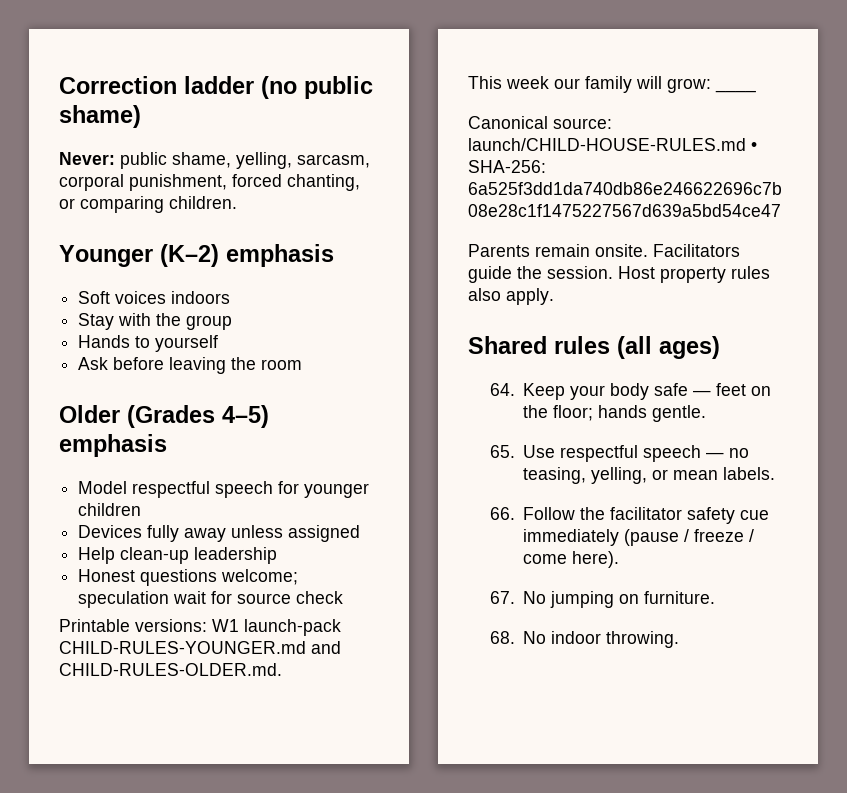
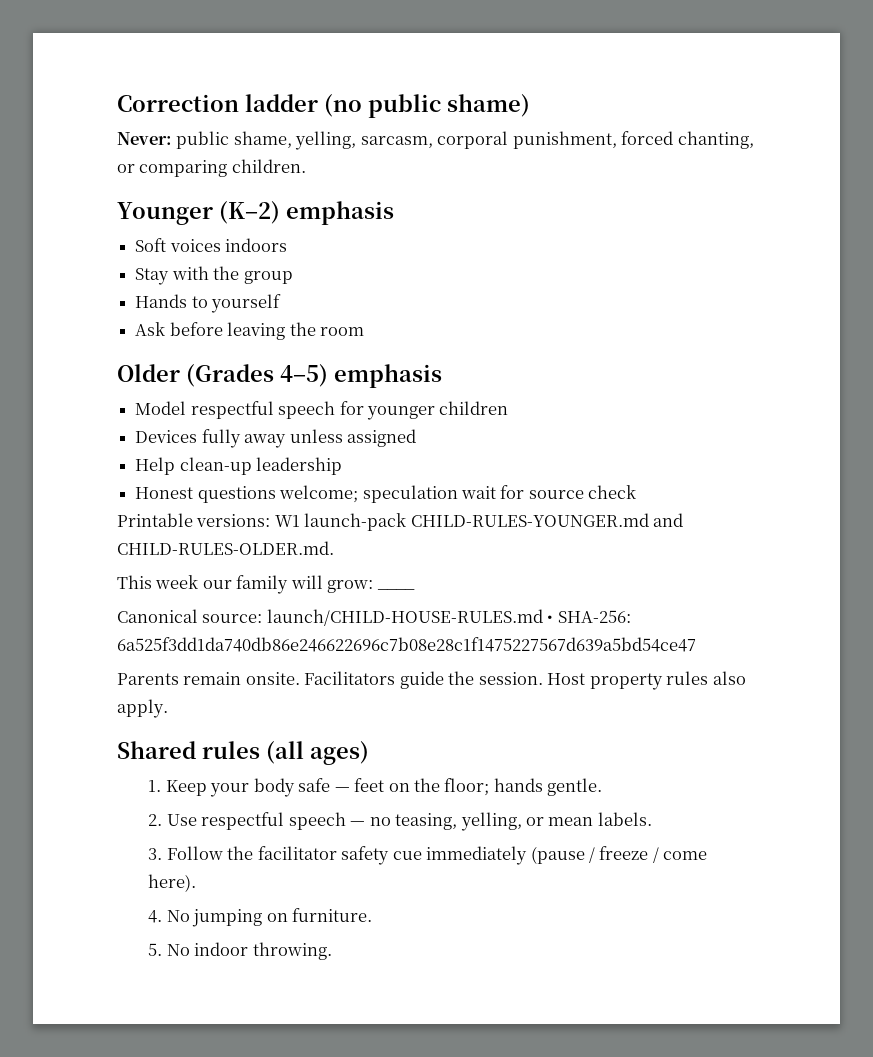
[489,383,515,396] 64. -> [148,780,162,792] 1.
[489,445,515,458] 65. -> [148,814,163,826] 2.
[489,507,515,520] 66. -> [148,848,163,860] 3.
[489,591,515,604] 67. -> [148,910,163,923] 4.
[489,631,515,644] 68. -> [148,943,163,956] 5.

